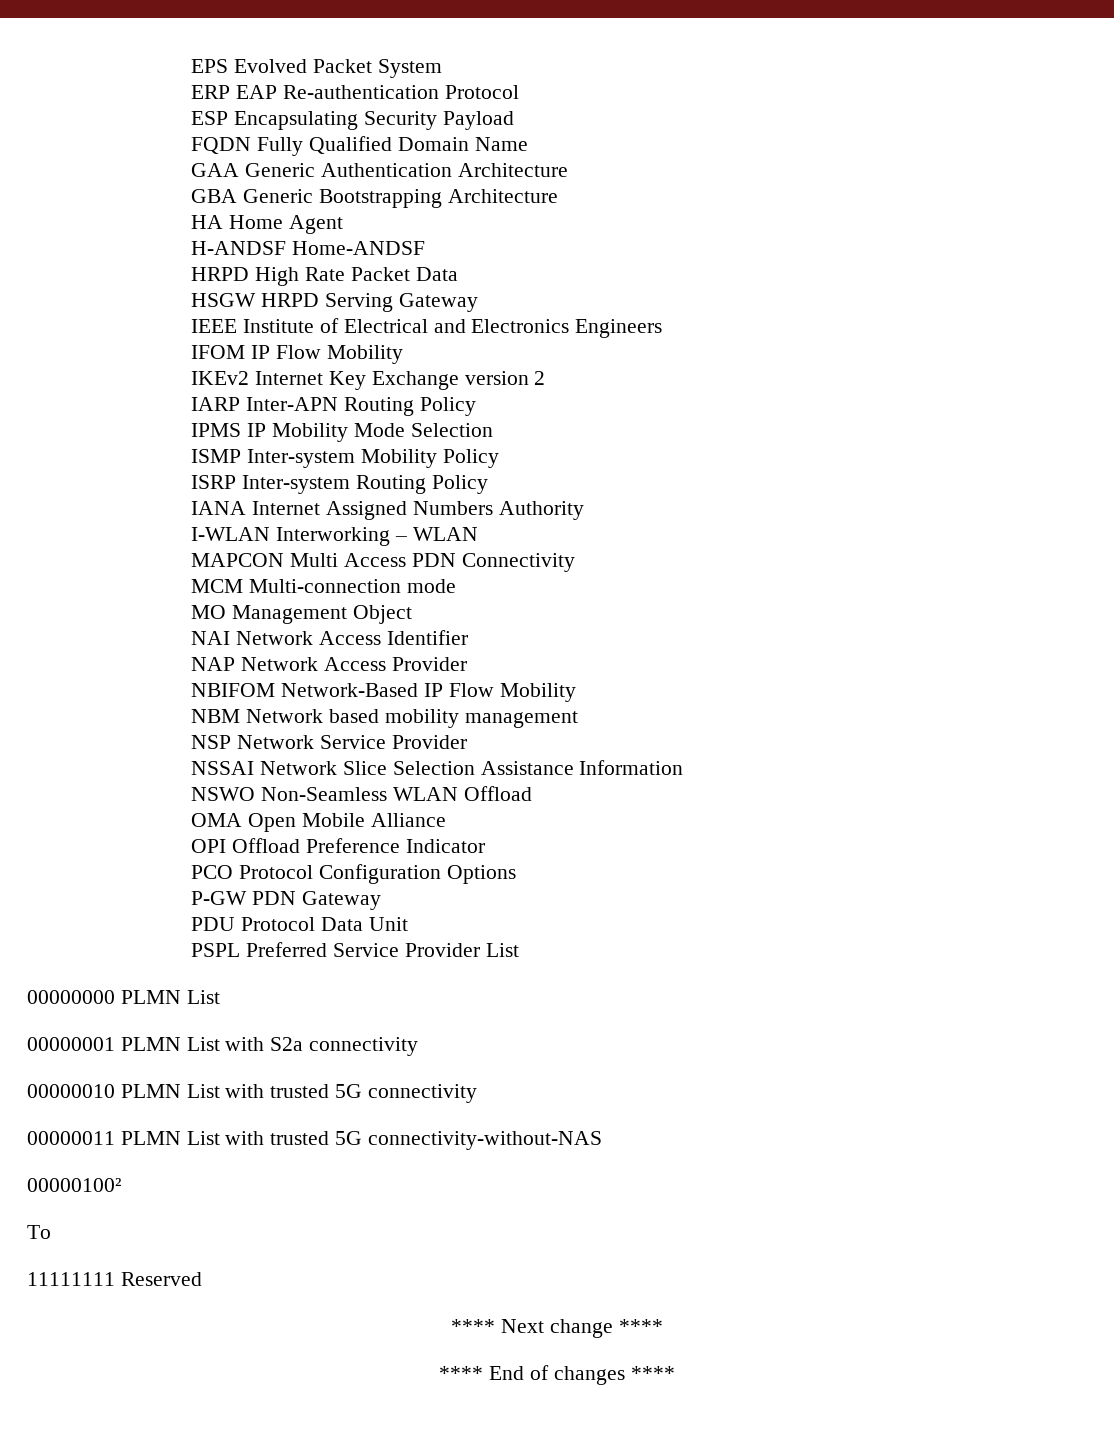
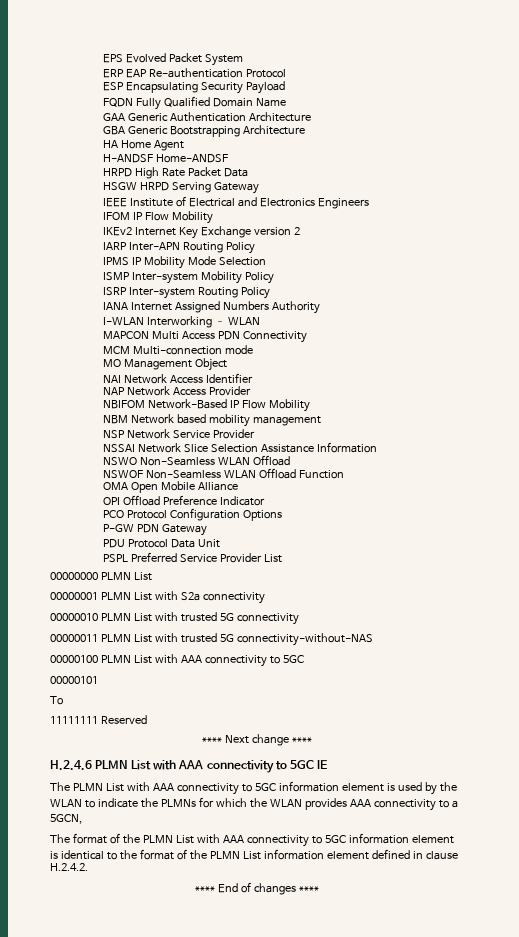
(532, 793) none -> [102,468,344,479] // NSWOF Non-Seamless WLAN Offload Function
[27,1178,121,1192] 00000100² -> [50,654,304,667] [50,676,98,684] 00000100 PLMN List with AAA connectivity to 5GC // 00000101
(663, 1326) none -> [50,760,327,773] [50,781,457,795] [50,797,458,811] [50,814,82,824] [50,833,454,847] [50,849,458,860] [50,863,88,871] // H.2.4.6 PLMN List with AAA connectivity to 5GC IE // The PLMN List with AAA connectivity to 5GC information element is used by the WLAN to indicate the PLMNs for which the WLAN provides AAA connectivity to a 5GCN, // The format of the PLMN List with AAA connectivity to 5GC information element is identical to the format of the PLMN List information element defined in clause H.2.4.2.

